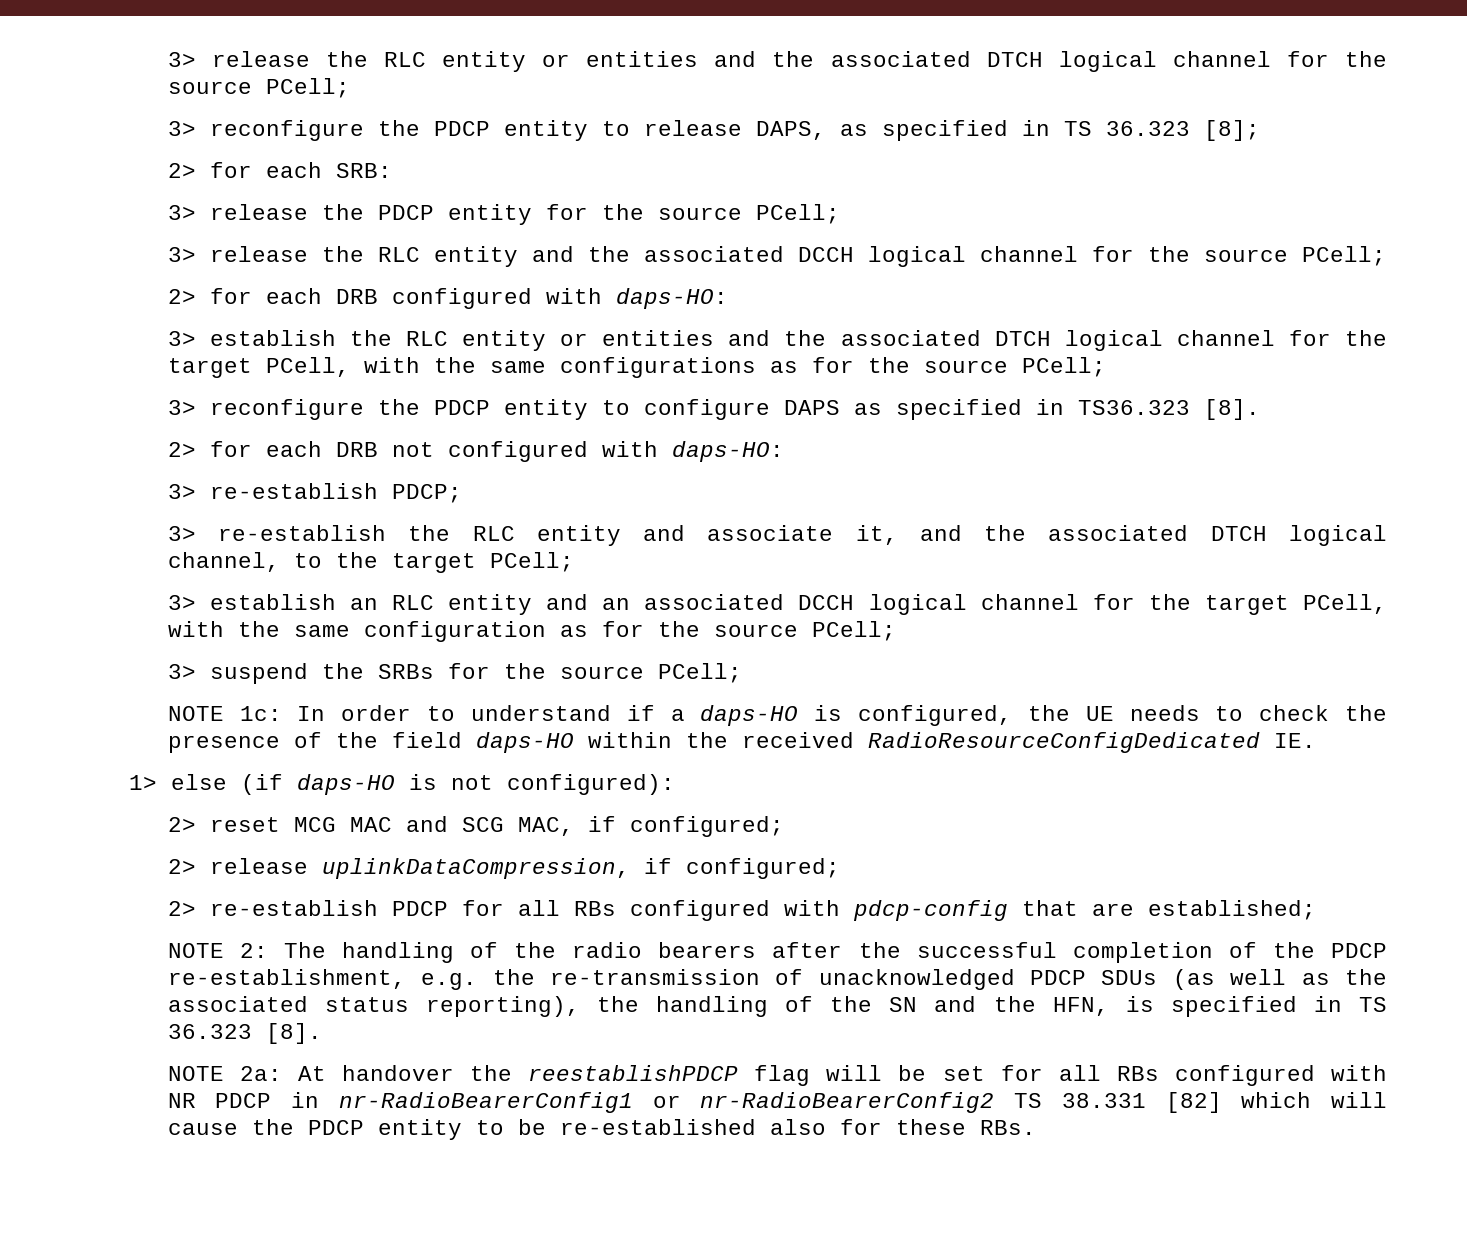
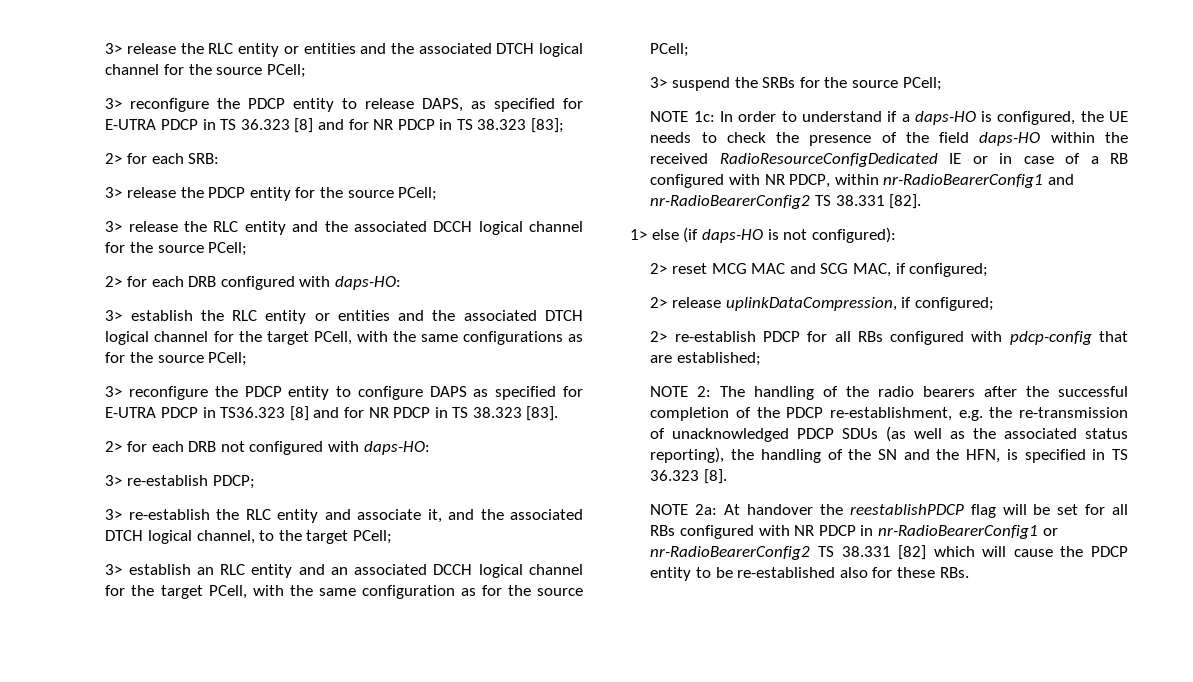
[1021,120,1260,141] in TS 36.323 [8]; -> [563,98,583,109] [105,118,565,133] for E-UTRA PDCP in TS 36.323 [8] and for NR PDCP in TS 38.323 [83];
[1035,399,1260,420] in TS36.323 [8]. -> [563,386,584,397] [105,406,559,421] for E-UTRA PDCP in TS36.323 [8] and for NR PDCP in TS 38.323 [83].
[1273,733,1316,748] IE. -> [949,153,1128,164] [650,174,1074,188] [650,194,922,209] IE or in case of a RB configured with NR PDCP, within nr-RadioBearerConfig1 and nr-RadioBearerConfig2 TS 38.331 [82].

